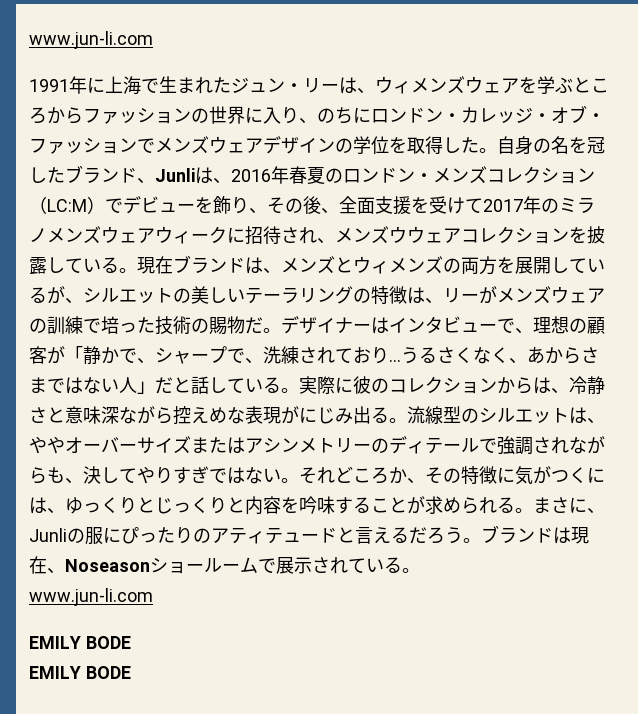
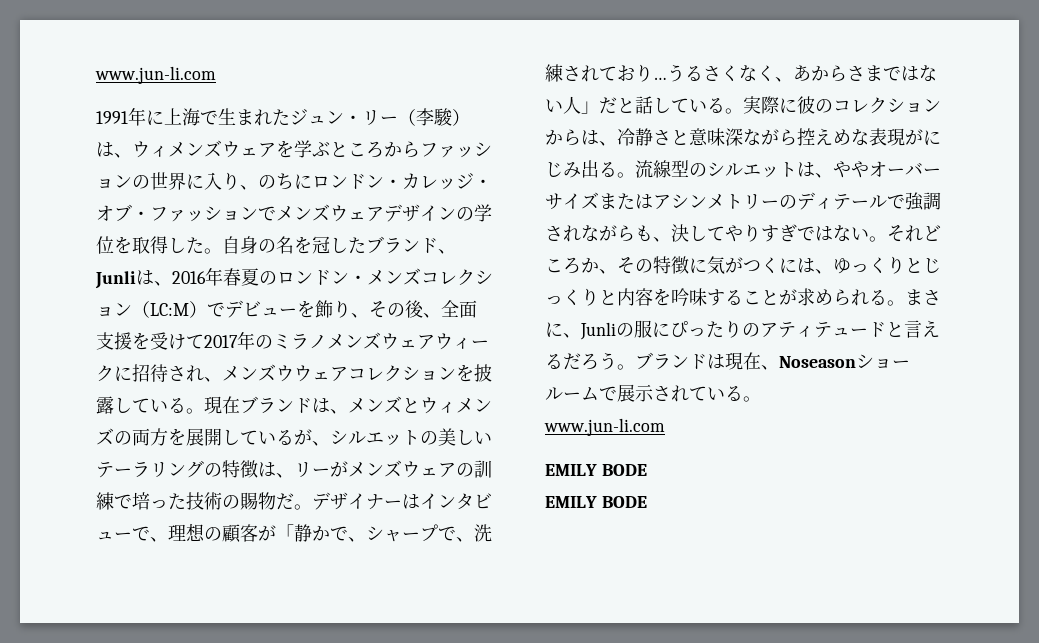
(339, 87) none -> [398,108,470,126] （李駿）

